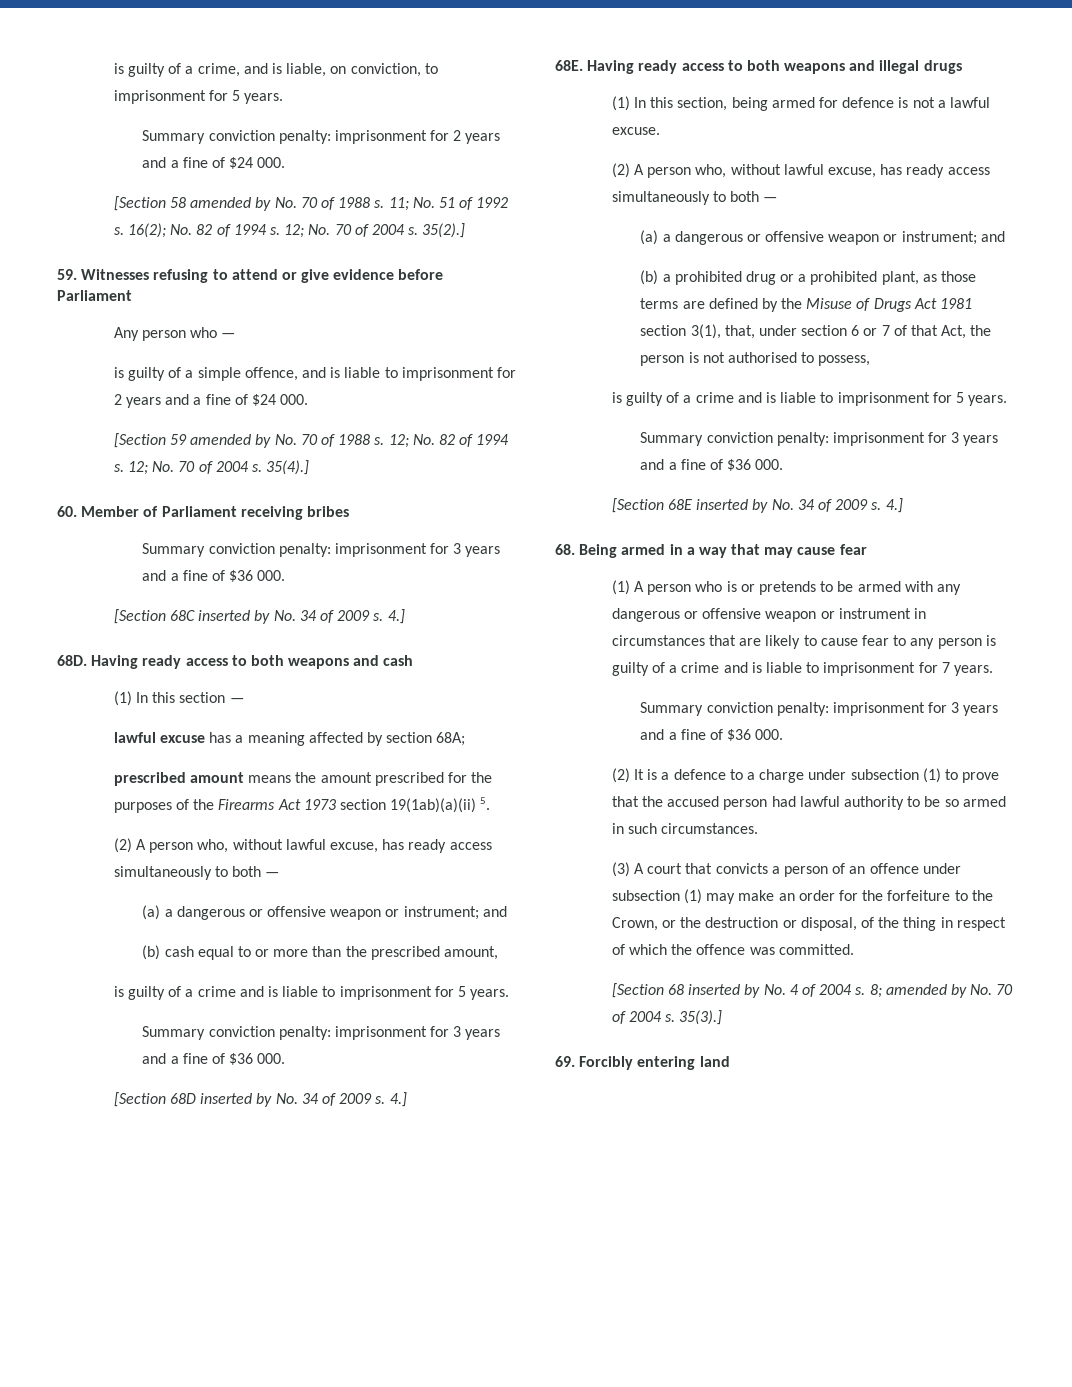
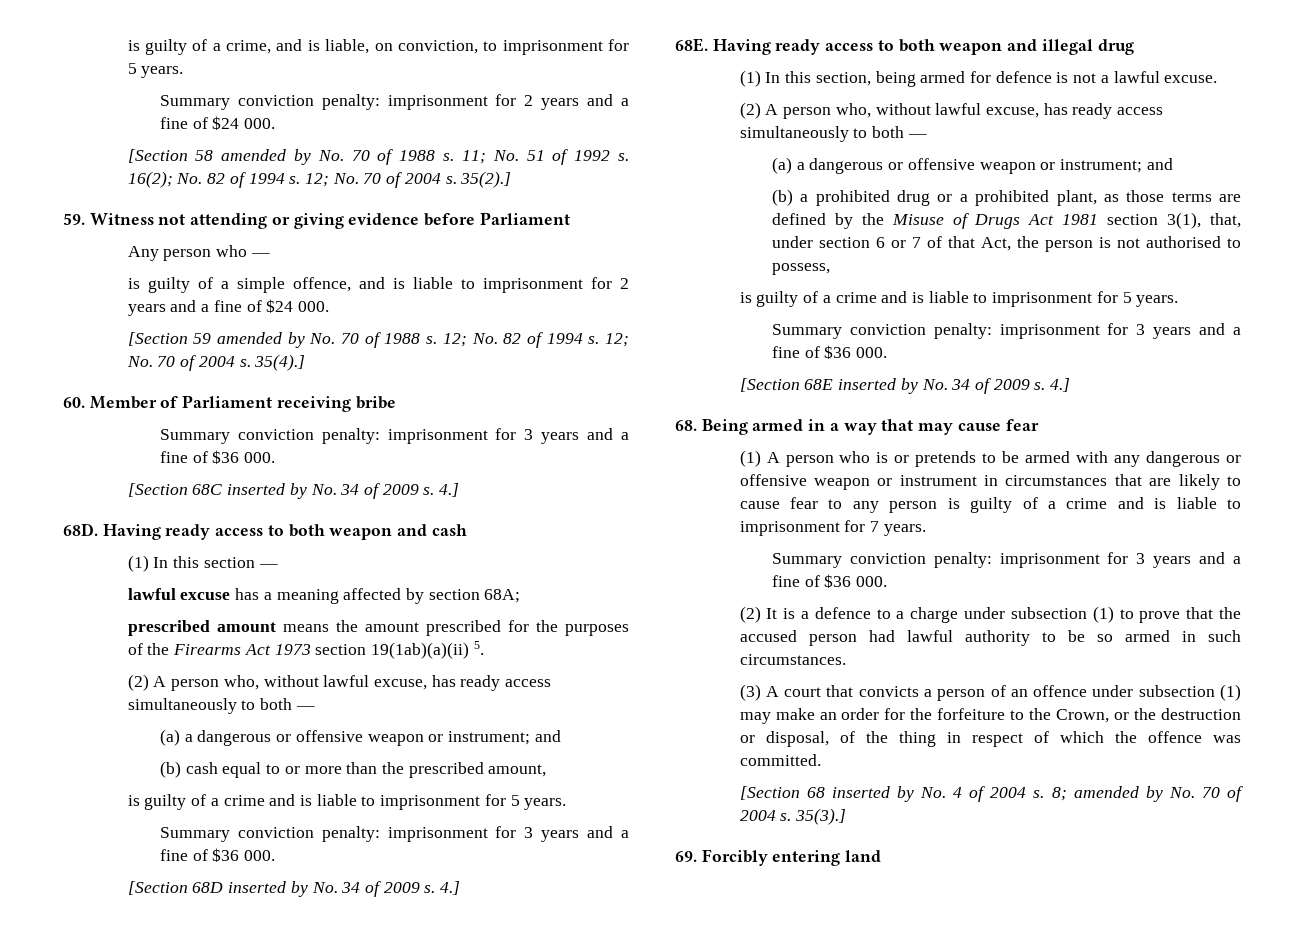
[81,269,330,283] Witnesses refusing to attend or give -> [89,213,344,229] Witness not attending or giving
[306,506,349,517] bribes -> [355,396,396,409] bribe
[288,658,350,669] weapons -> [329,528,393,540] weapon
[784,63,846,74] weapons -> [939,43,1003,55] weapon
[923,60,962,74] drugs -> [1097,39,1134,55] drug

